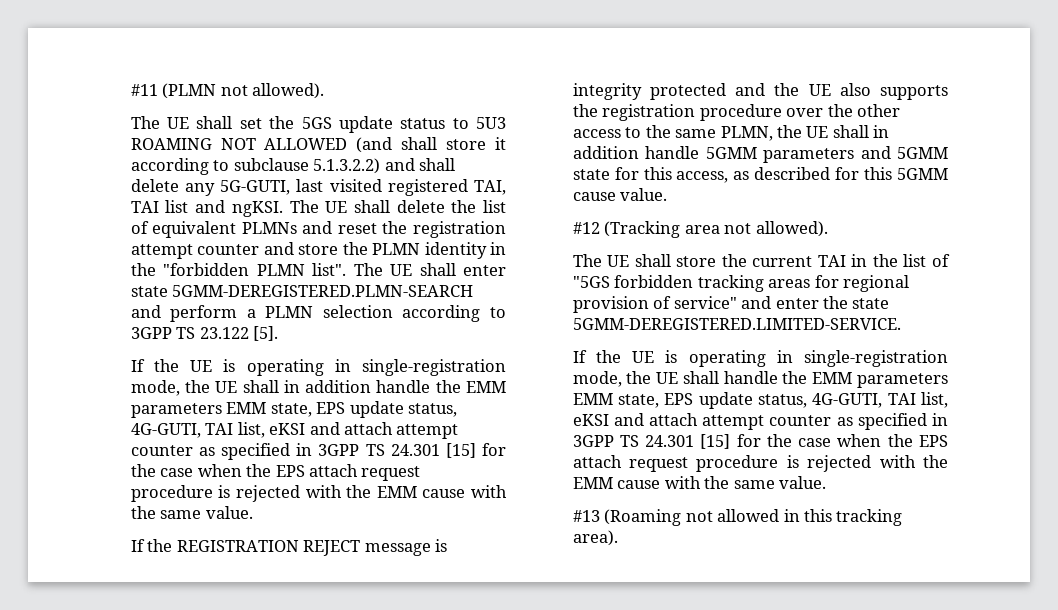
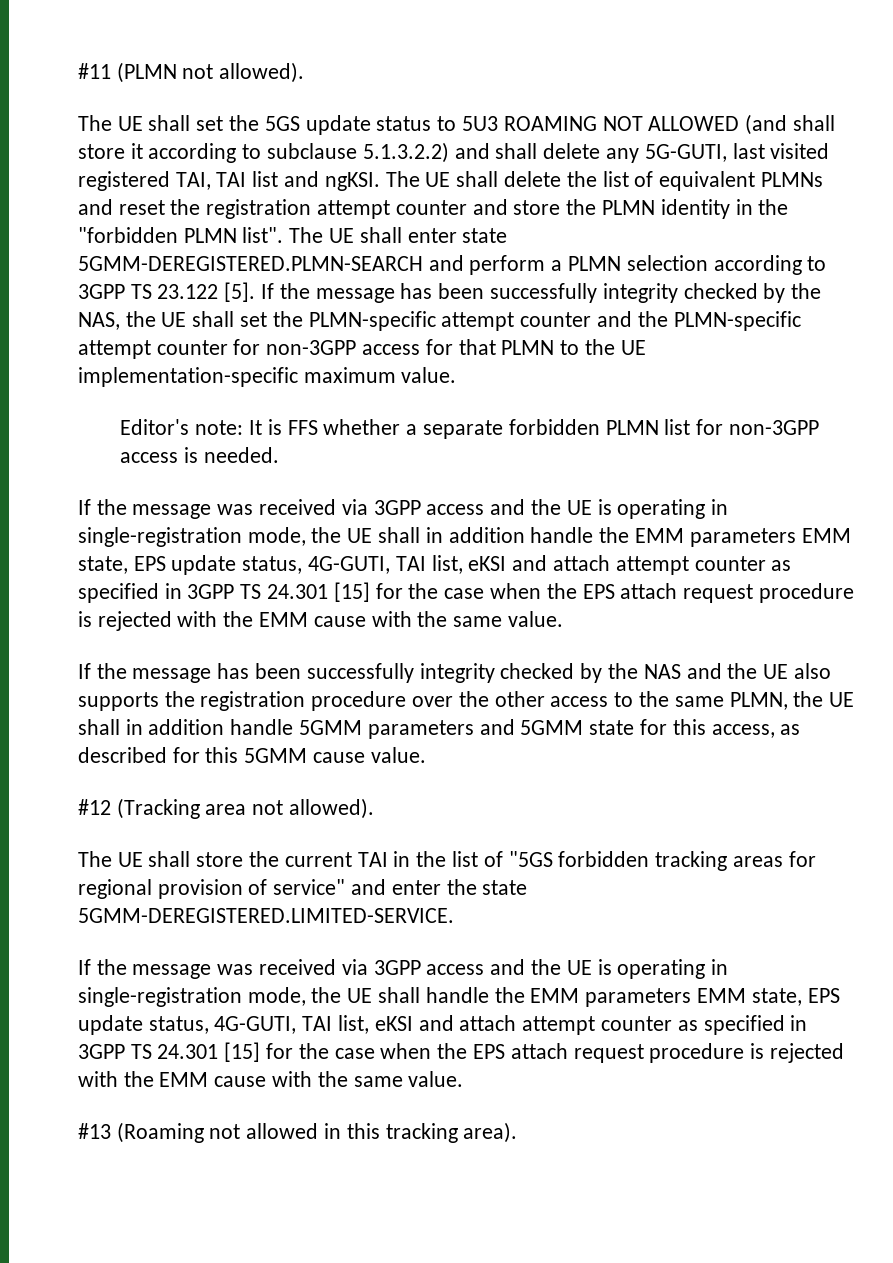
[130,359,145,372] // If -> [260,283,822,303] [77,311,801,331] [77,339,646,359] [77,367,457,387] [120,419,820,439] [120,447,280,463] [77,499,526,519] If the message has been successfully integrity checked by the NAS, the UE shall set the PLMN-specific attempt counter and the PLMN-specific attempt counter for non-3GPP access for that PLMN to the UE implementation-specific maximum value. // Editor's note: It is FFS whether a separate forbidden PLMN list for non-3GPP access is needed. // If the message was received via 3GPP access and
[176,539,447,556] [572,83,726,100] REGISTRATION REJECT message is integrity protected -> [132,663,681,683] message has been successfully integrity checked by the NAS
(621, 356) none -> [132,959,561,979] message was received via 3GPP access and the

